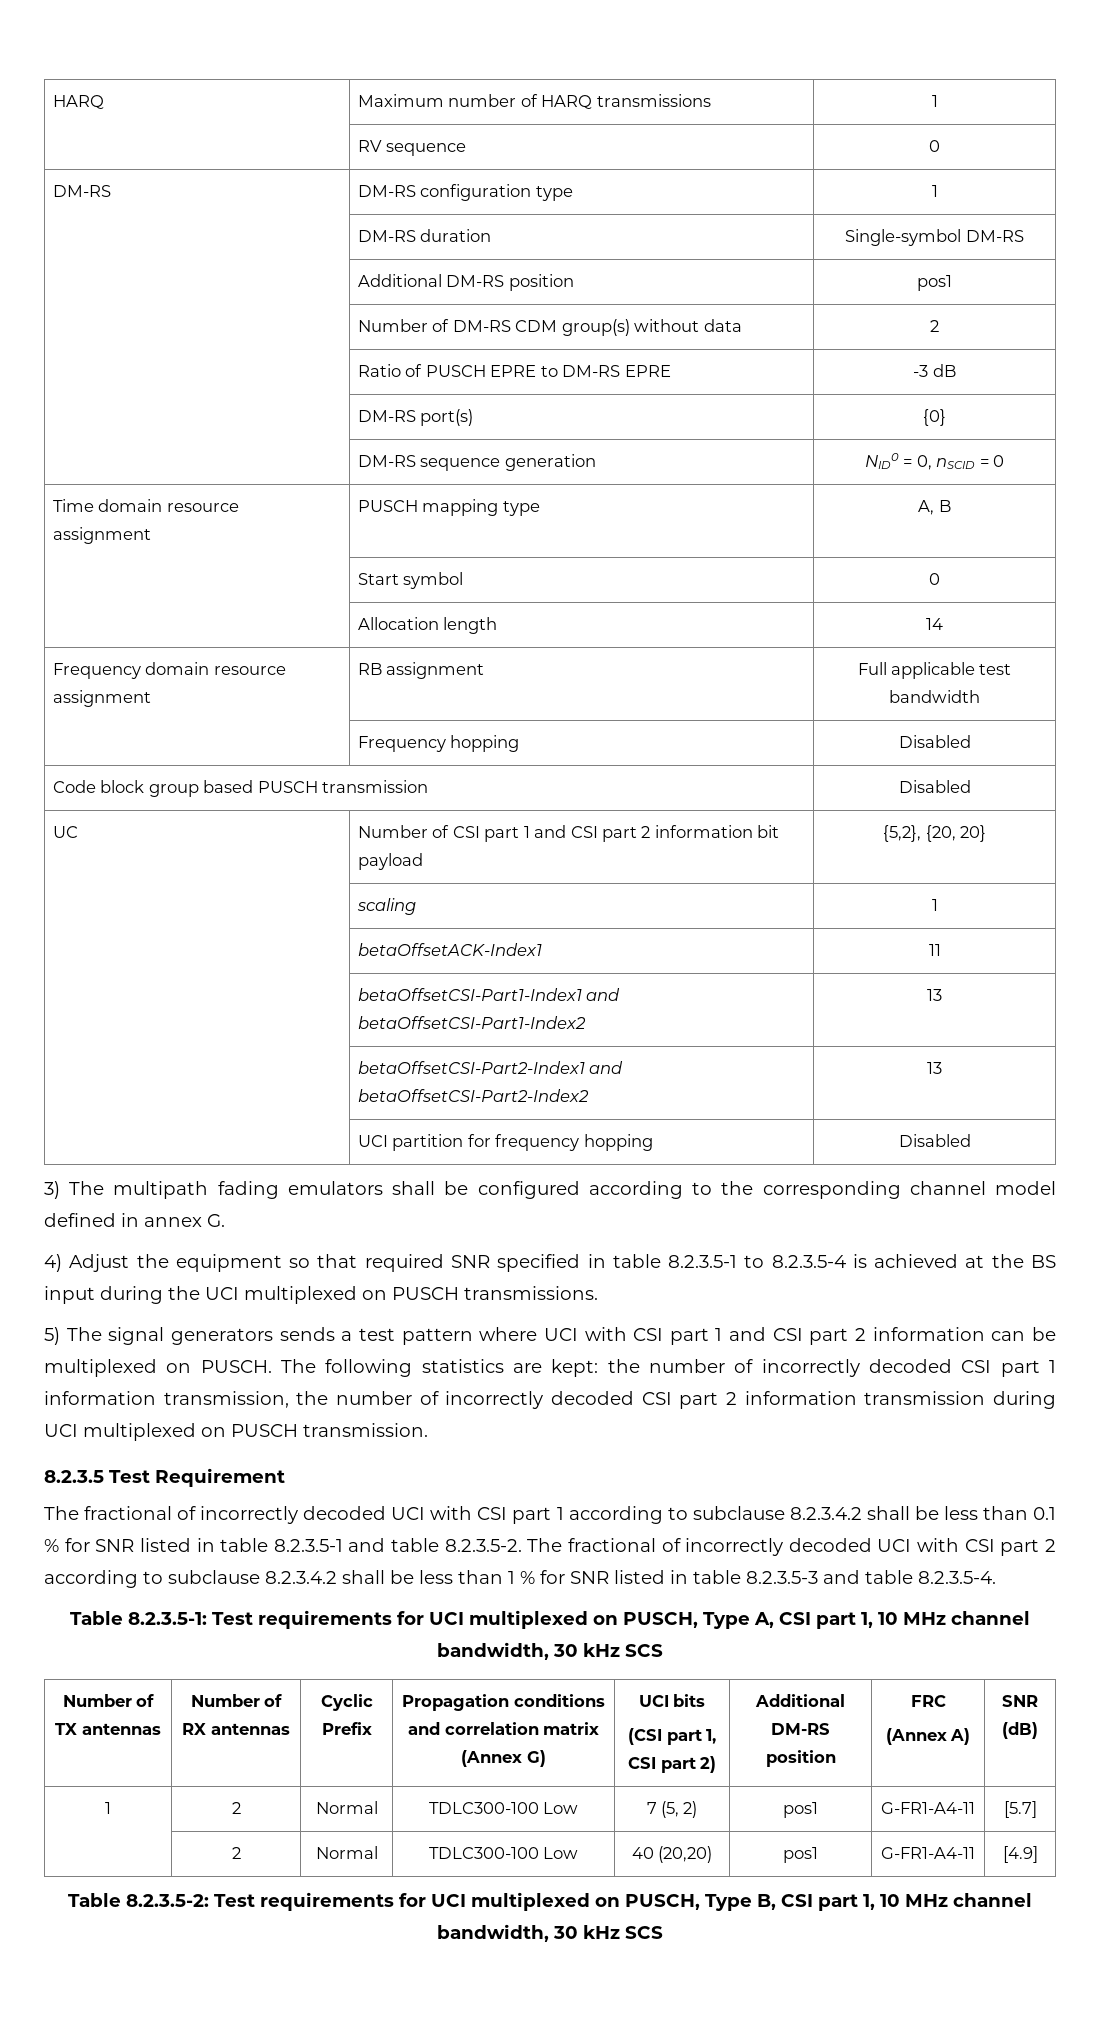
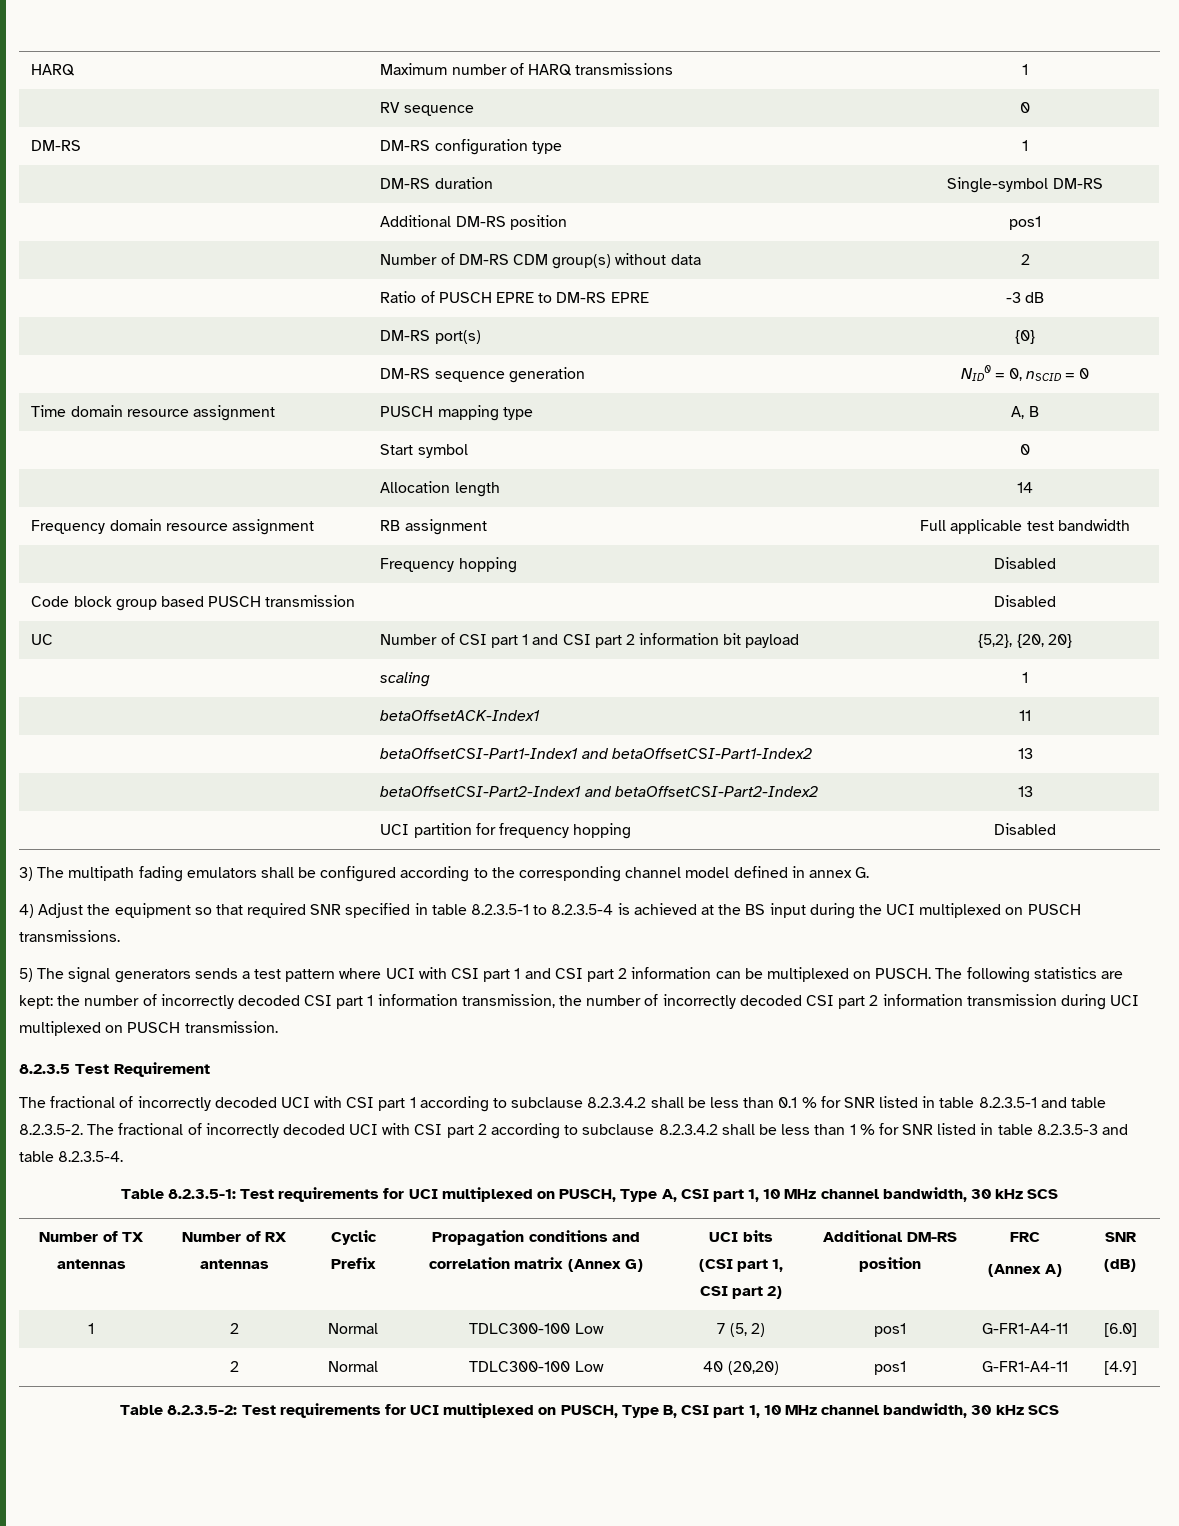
[1003,1801,1037,1818] [5.7] -> [1103,1323,1137,1337] [6.0]

